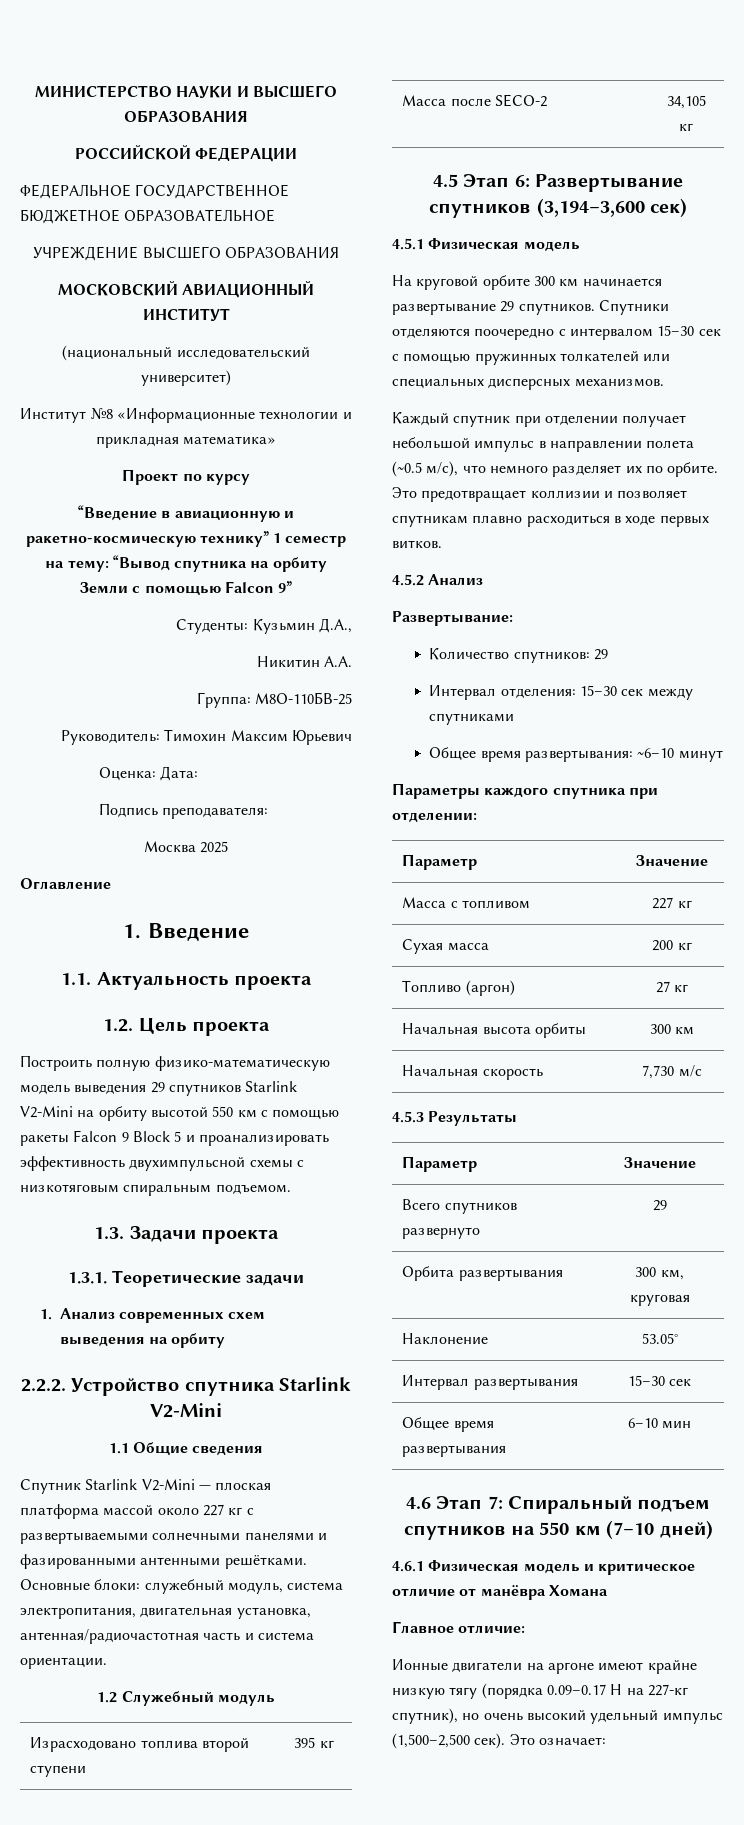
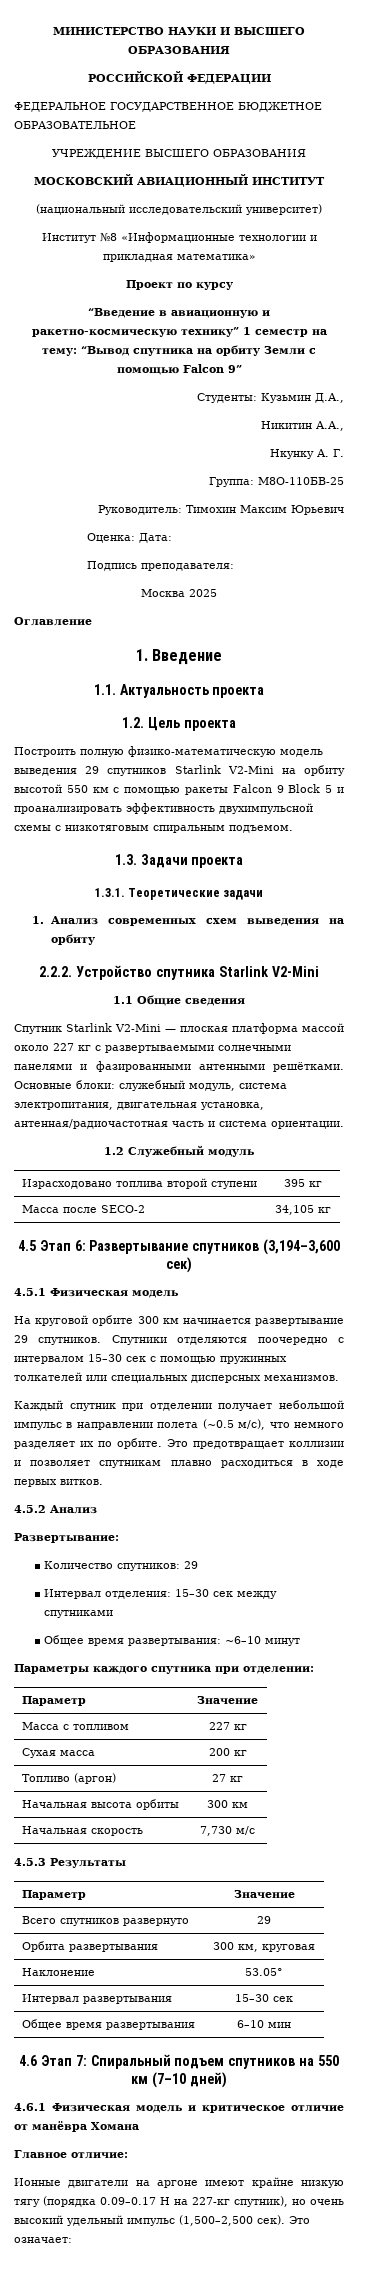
[324,656,352,667] А.А. -> [316,421,344,431] [270,449,344,459] А.А., // Нкунку А. Г.

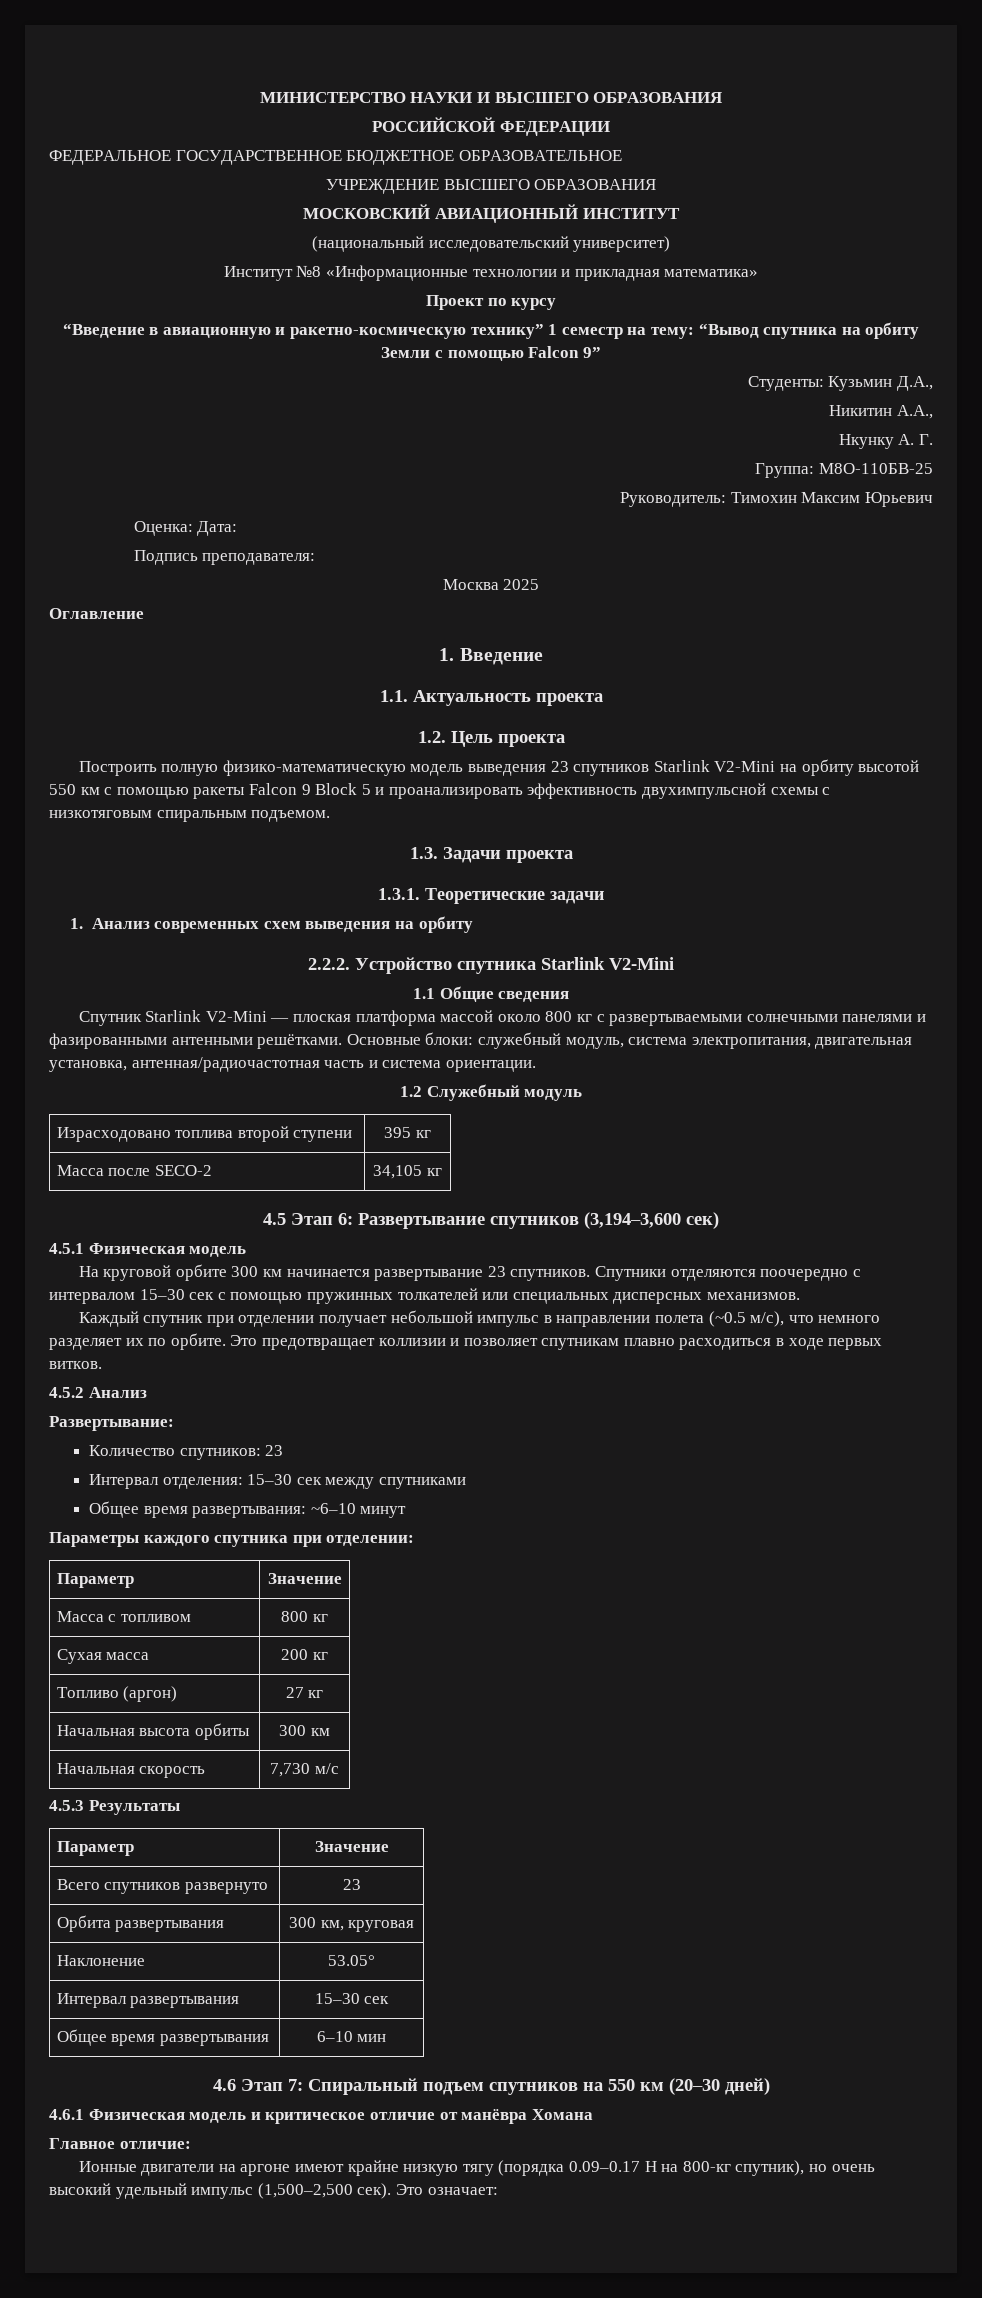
[85,766,100,774] 29 -> [550,761,569,772] 23
[53,1043,74,1051] 227 -> [545,1011,573,1022] 800
[14,1335,28,1343] 29 -> [487,1266,506,1277] 23
[184,1561,199,1569] 29 -> [265,1445,284,1456] 23
[208,1722,230,1730] 227 -> [281,1611,309,1622] 800
[257,1916,271,1924] 29 -> [342,1879,361,1890] 23
[152,2072,186,2088] (7–10 -> [668,2078,720,2095] (20–30
[192,2197,230,2205] 227-кг -> [682,2161,731,2172] 800-кг

